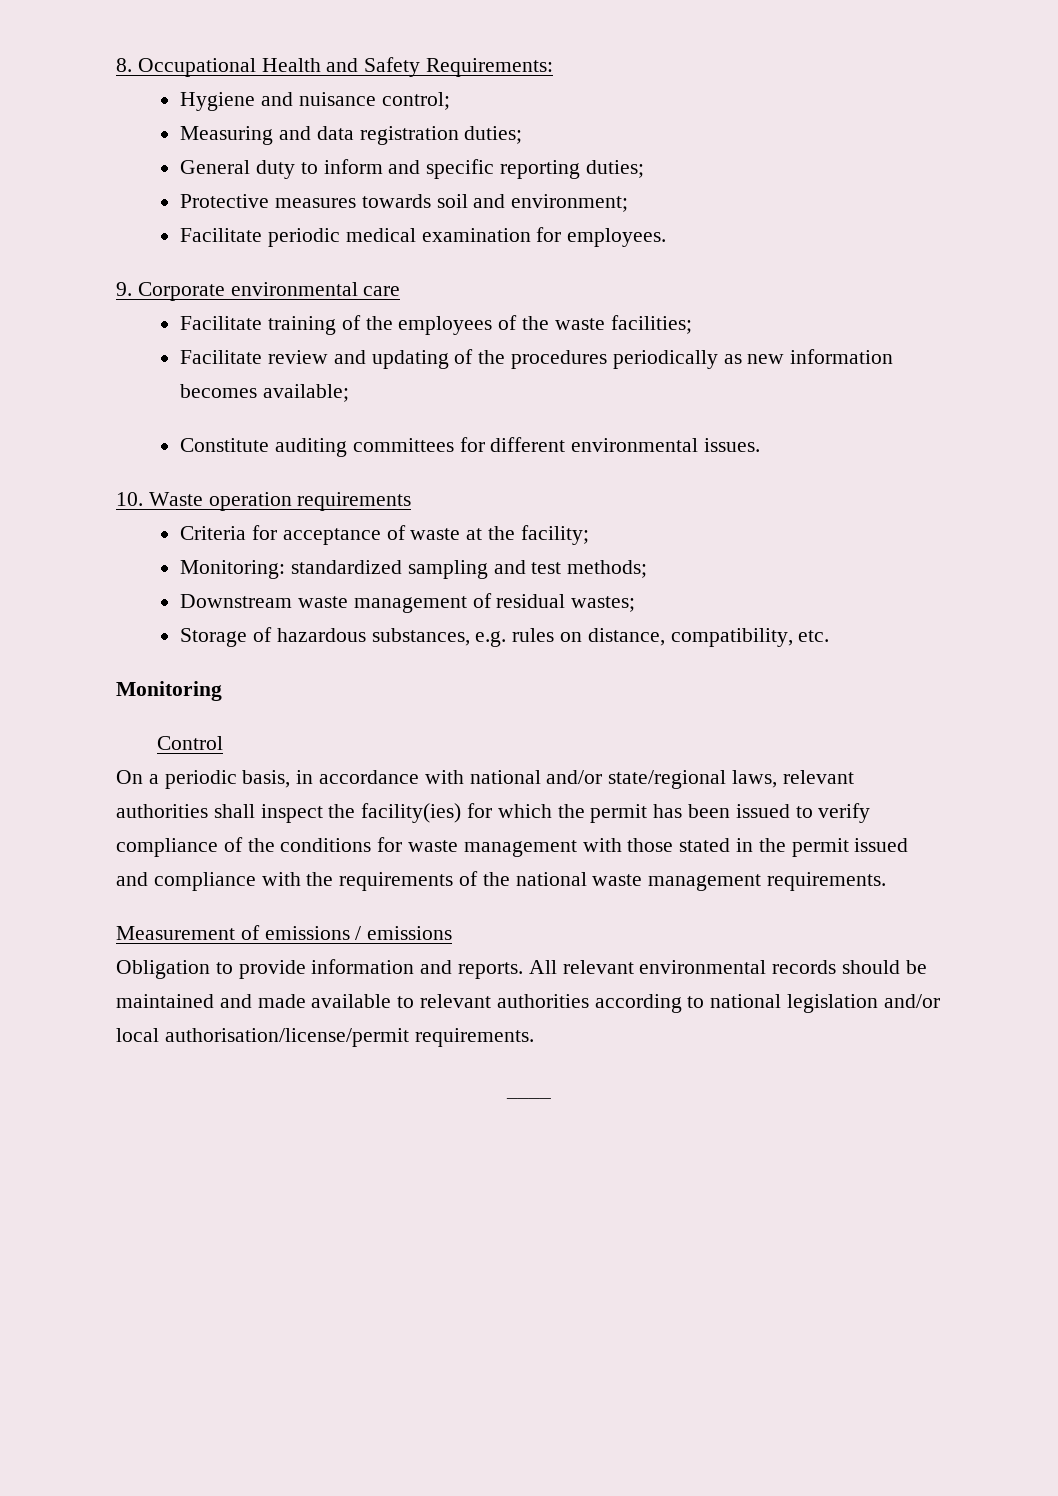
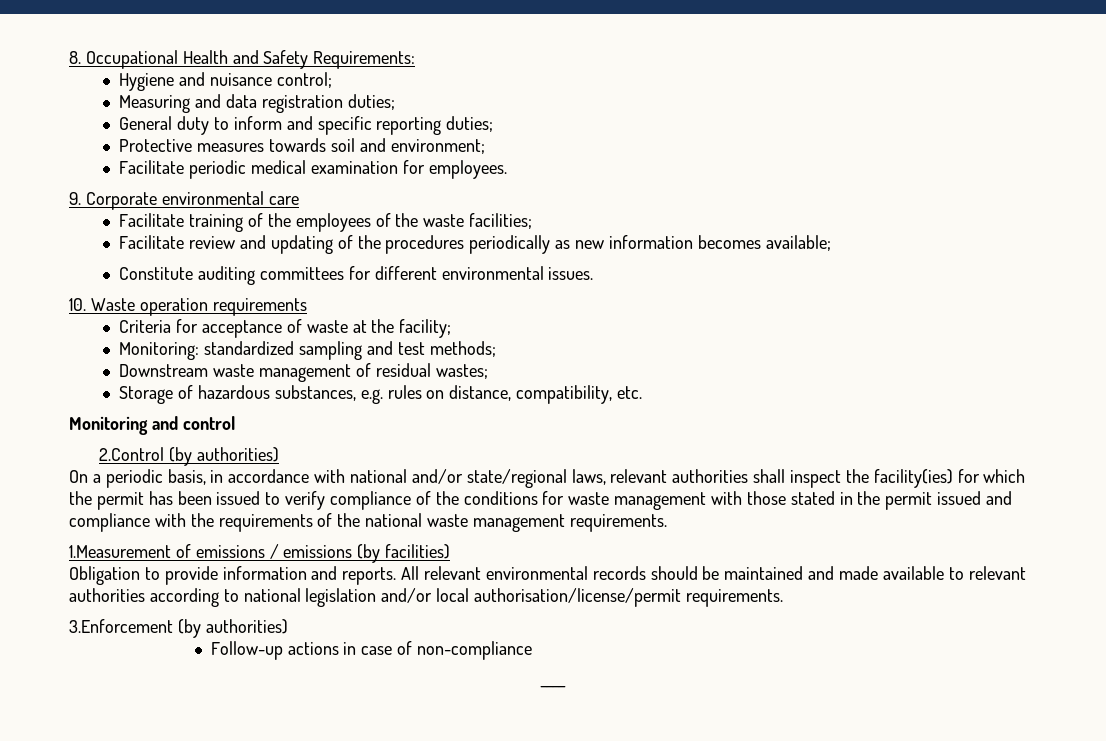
[156,736,223,750] // Control -> [151,416,235,430] [99,447,280,466] and control // 2.Control (by authorities)
[116,926,235,940] Measurement -> [69,545,171,558] 1.Measurement
(453, 933) none -> [357,544,451,563] (by facilities)
(534, 1037) none -> [69,619,288,638] [210,641,533,660] // 3.Enforcement (by authorities) // Follow-up actions in case of non-compliance

